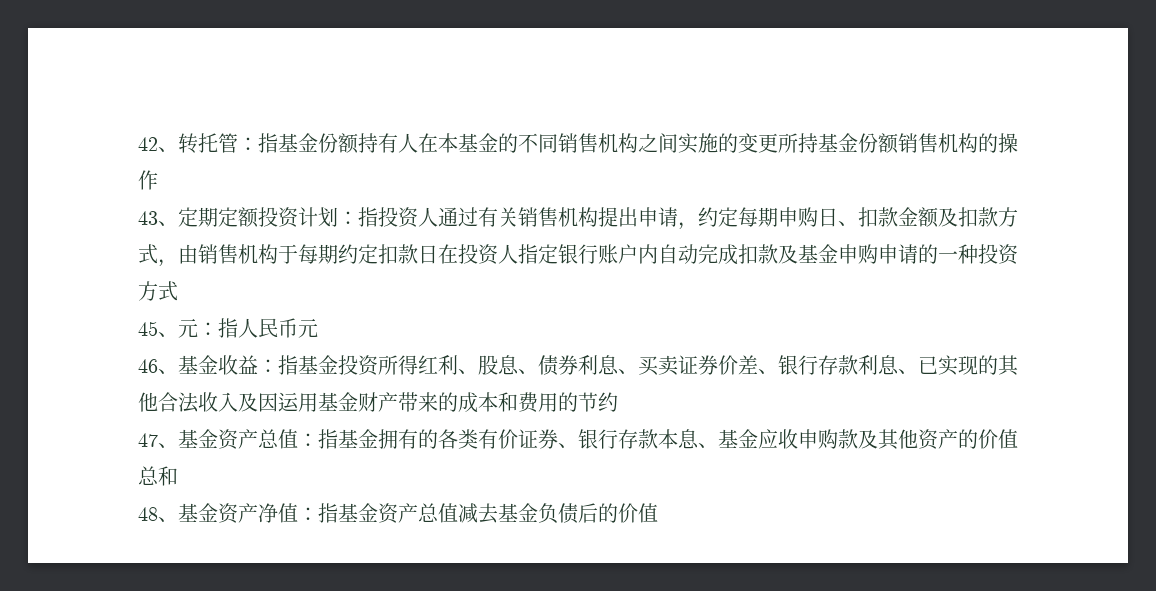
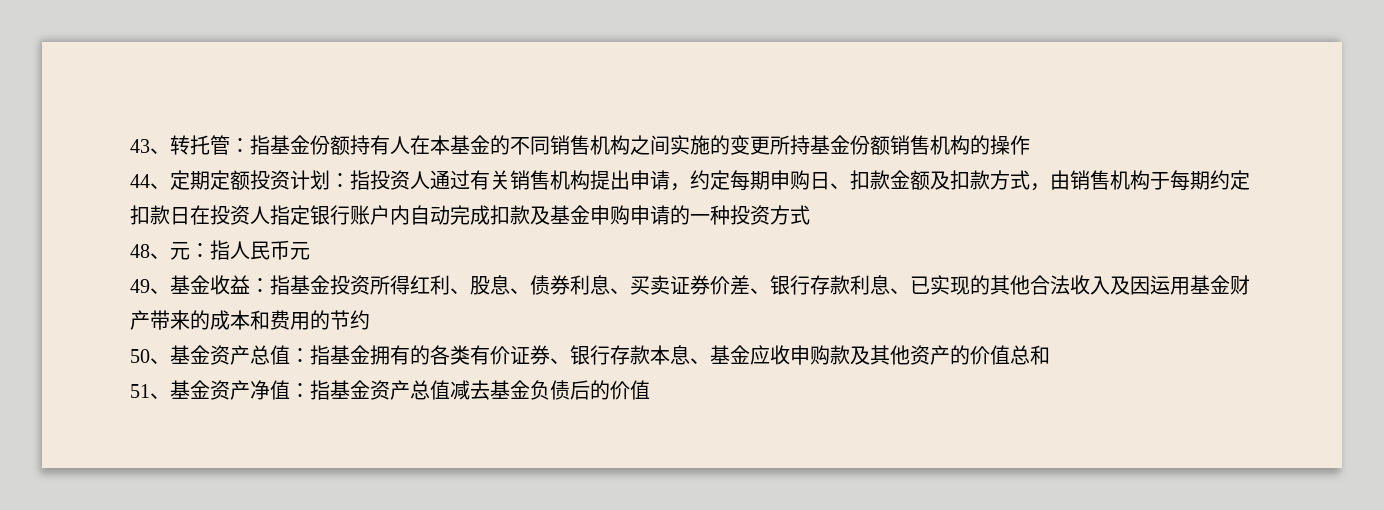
[138,137,158,151] 42 -> [130,139,150,153] 43
[138,211,158,225] 43 -> [130,174,150,188] 44
[138,321,158,336] 45 -> [130,244,150,258] 48
[138,359,158,373] 46 -> [130,279,150,293] 49
[138,433,158,447] 47 -> [130,349,150,363] 50
[138,507,158,521] 48 -> [130,384,150,398] 51

